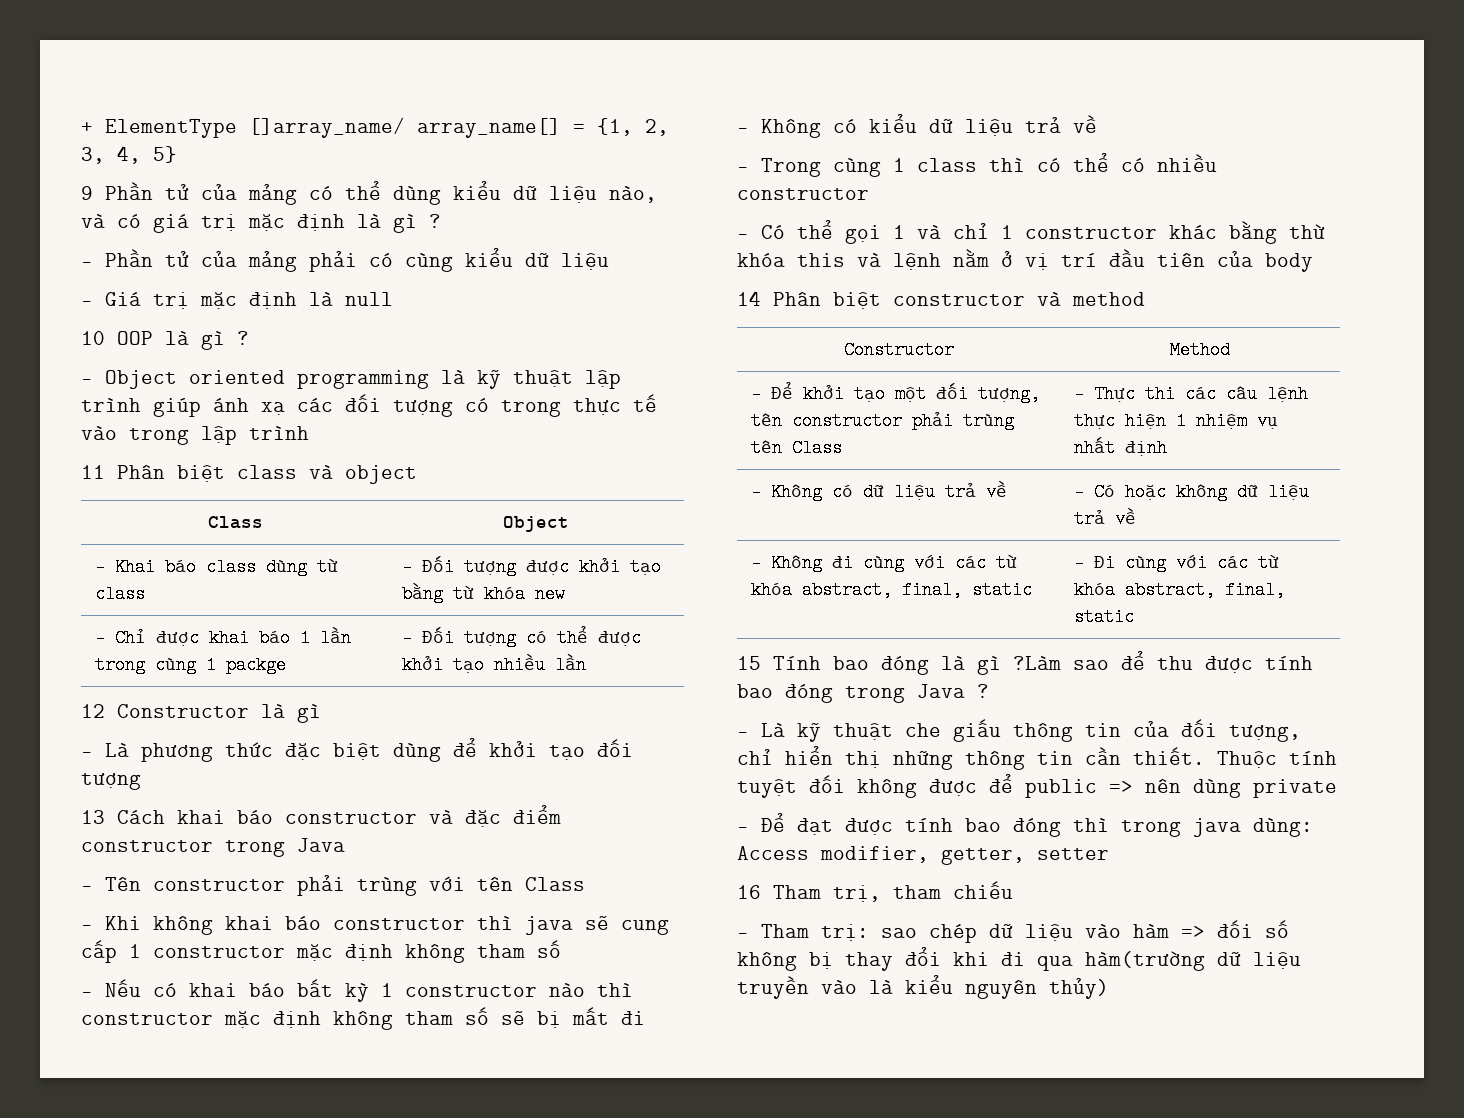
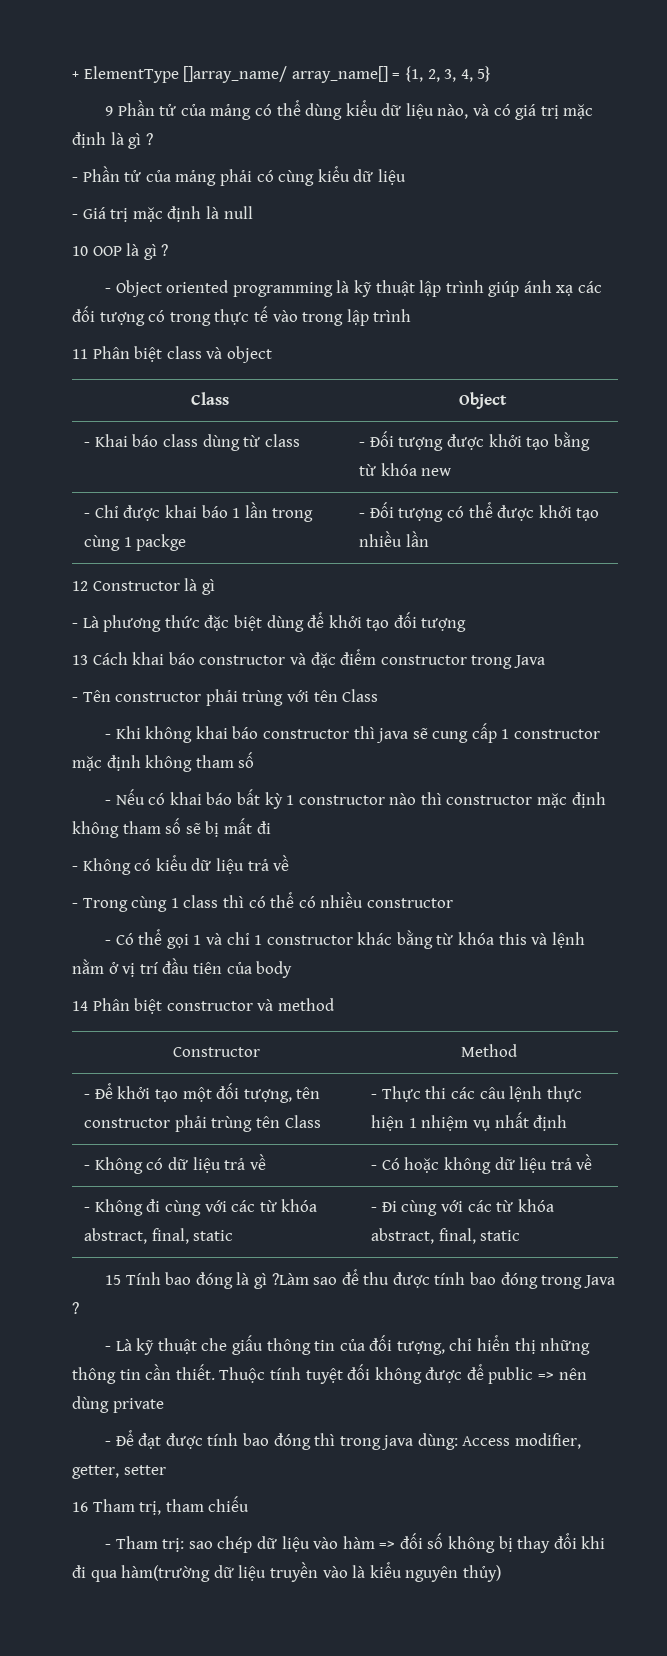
[1289,224,1325,239] thừ -> [436,933,454,945] từ

